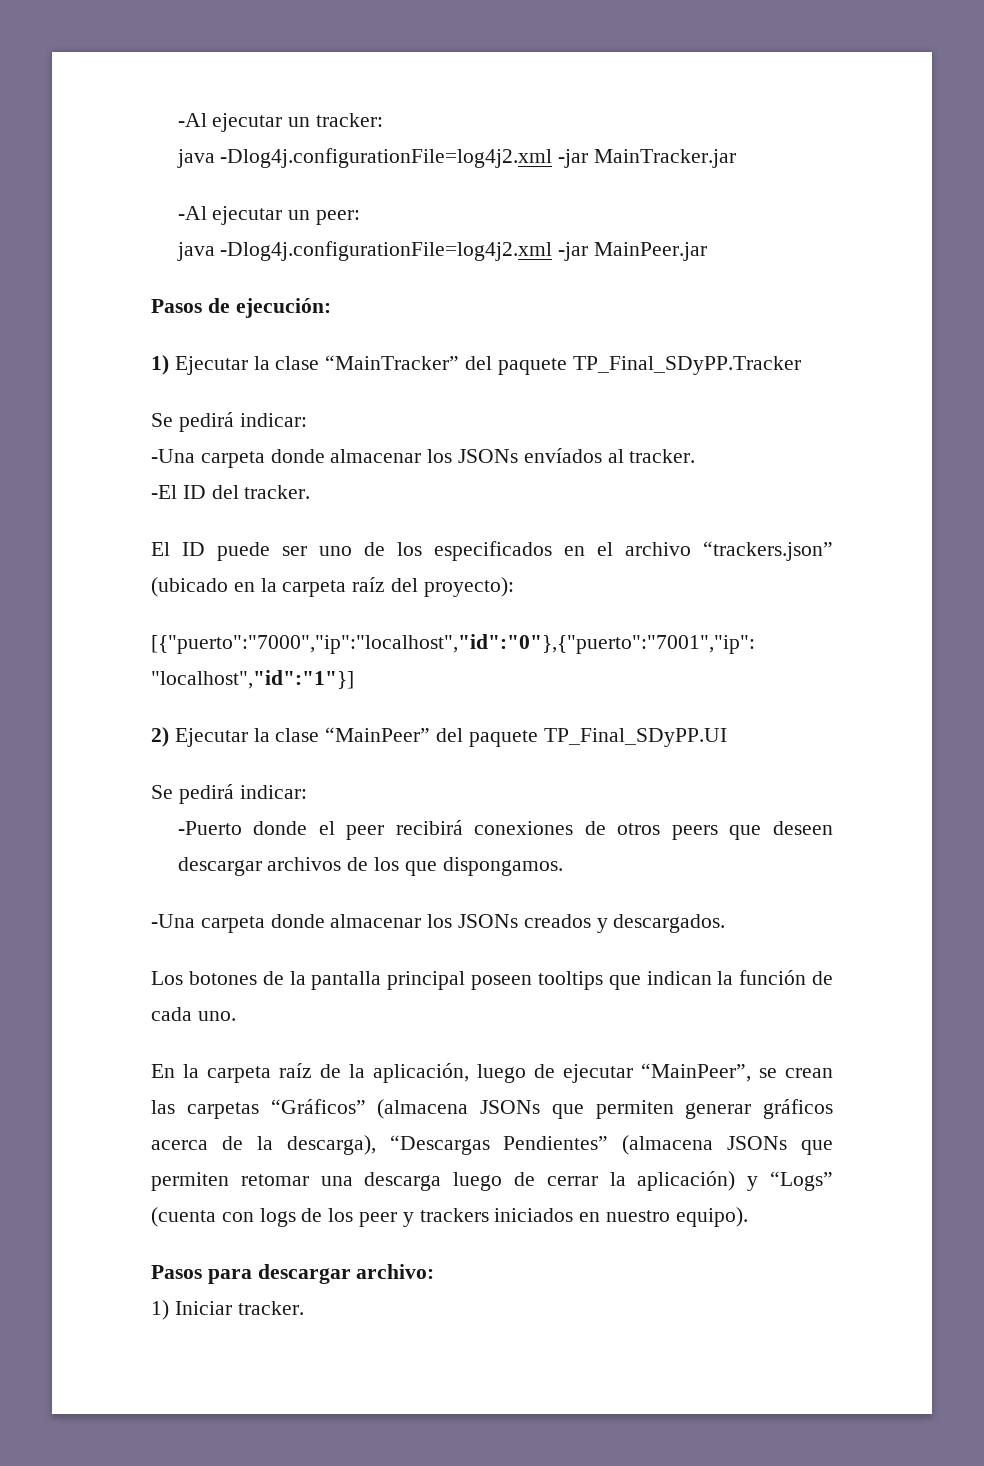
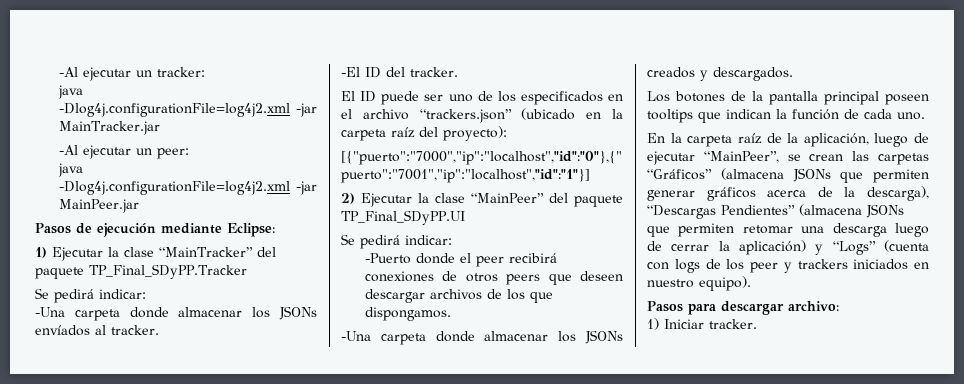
[235,298,331,318] ejecución: -> [97,223,275,237] ejecución mediante Eclipse:

